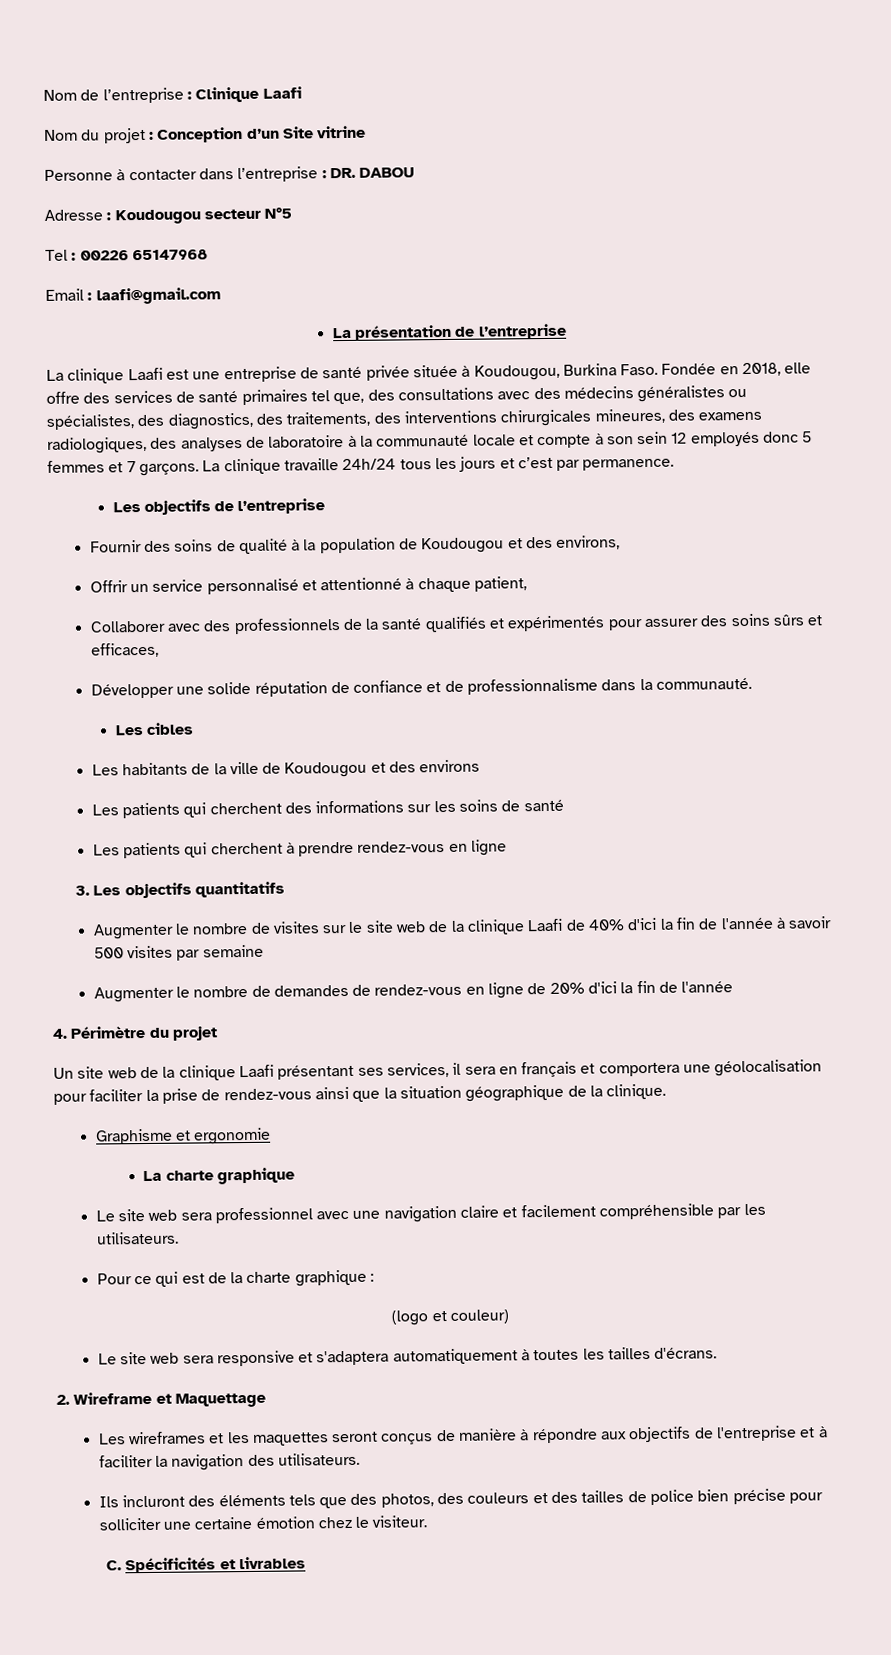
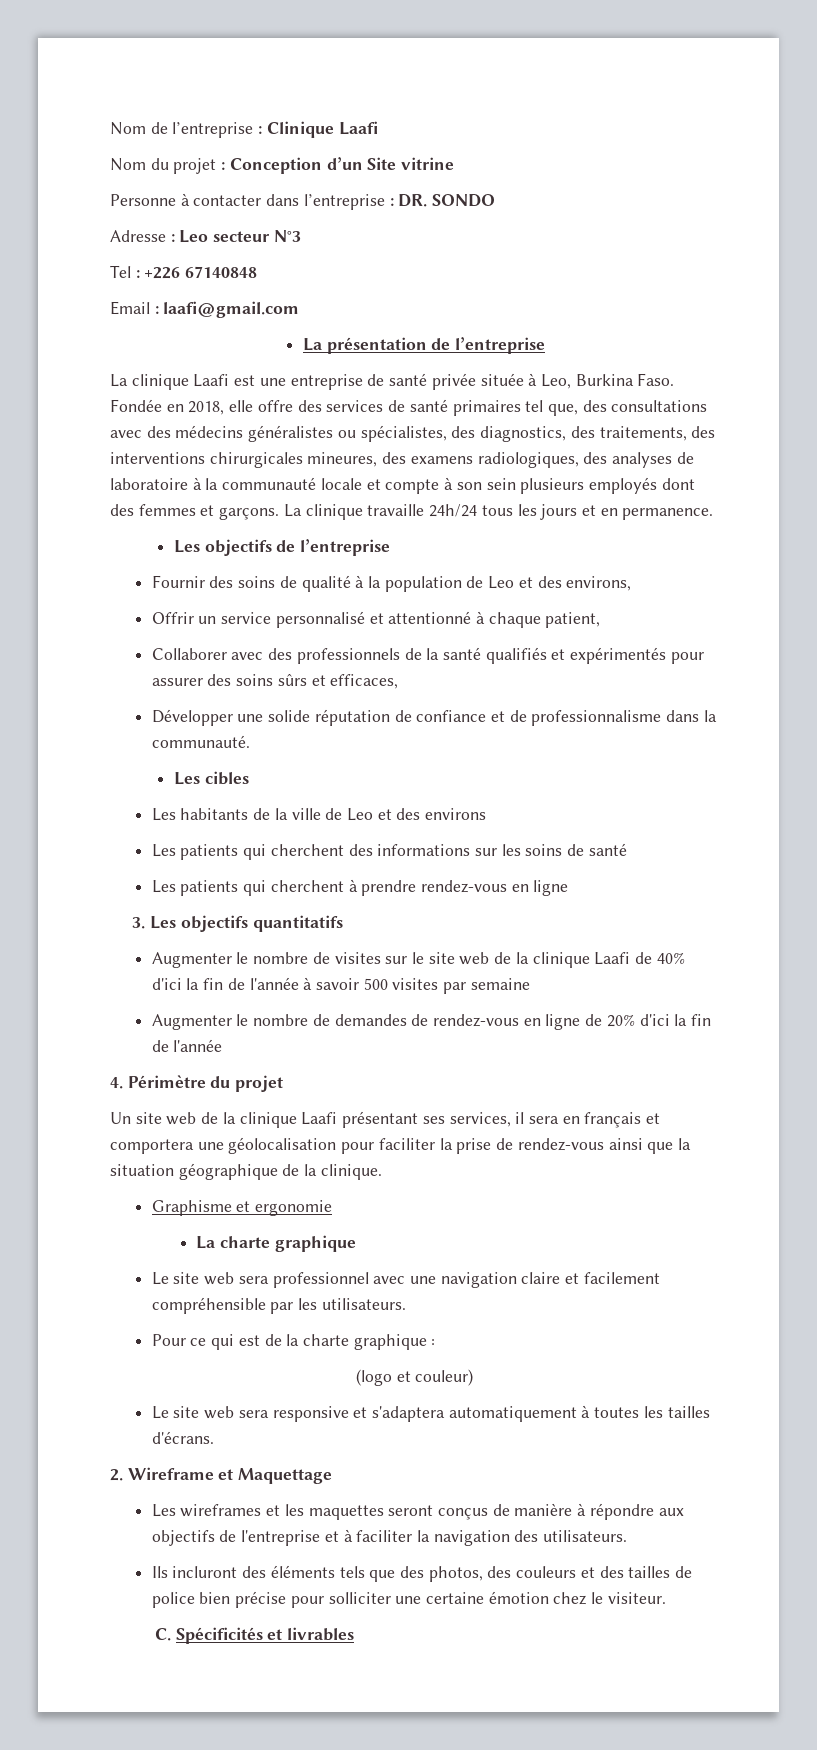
[359,167,416,178] DABOU -> [432,194,496,207] SONDO
[114,207,293,225] Koudougou secteur N°5 -> [179,230,301,243] Leo secteur N°3
[79,249,208,261] 00226 65147968 -> [144,266,258,279] +226 67140848
[473,364,560,381] Koudougou, -> [540,374,571,389] Leo,
[671,431,813,447] 12 employés donc 5 -> [520,477,695,494] [110,504,134,516] plusieurs employés dont des
[126,461,136,473] 7 -> (215, 510) none
[517,456,581,471] c’est par -> [600,508,618,516] en
[421,537,505,554] Koudougou -> [488,576,515,589] Leo
[284,761,368,778] Koudougou -> [346,808,373,821] Leo

